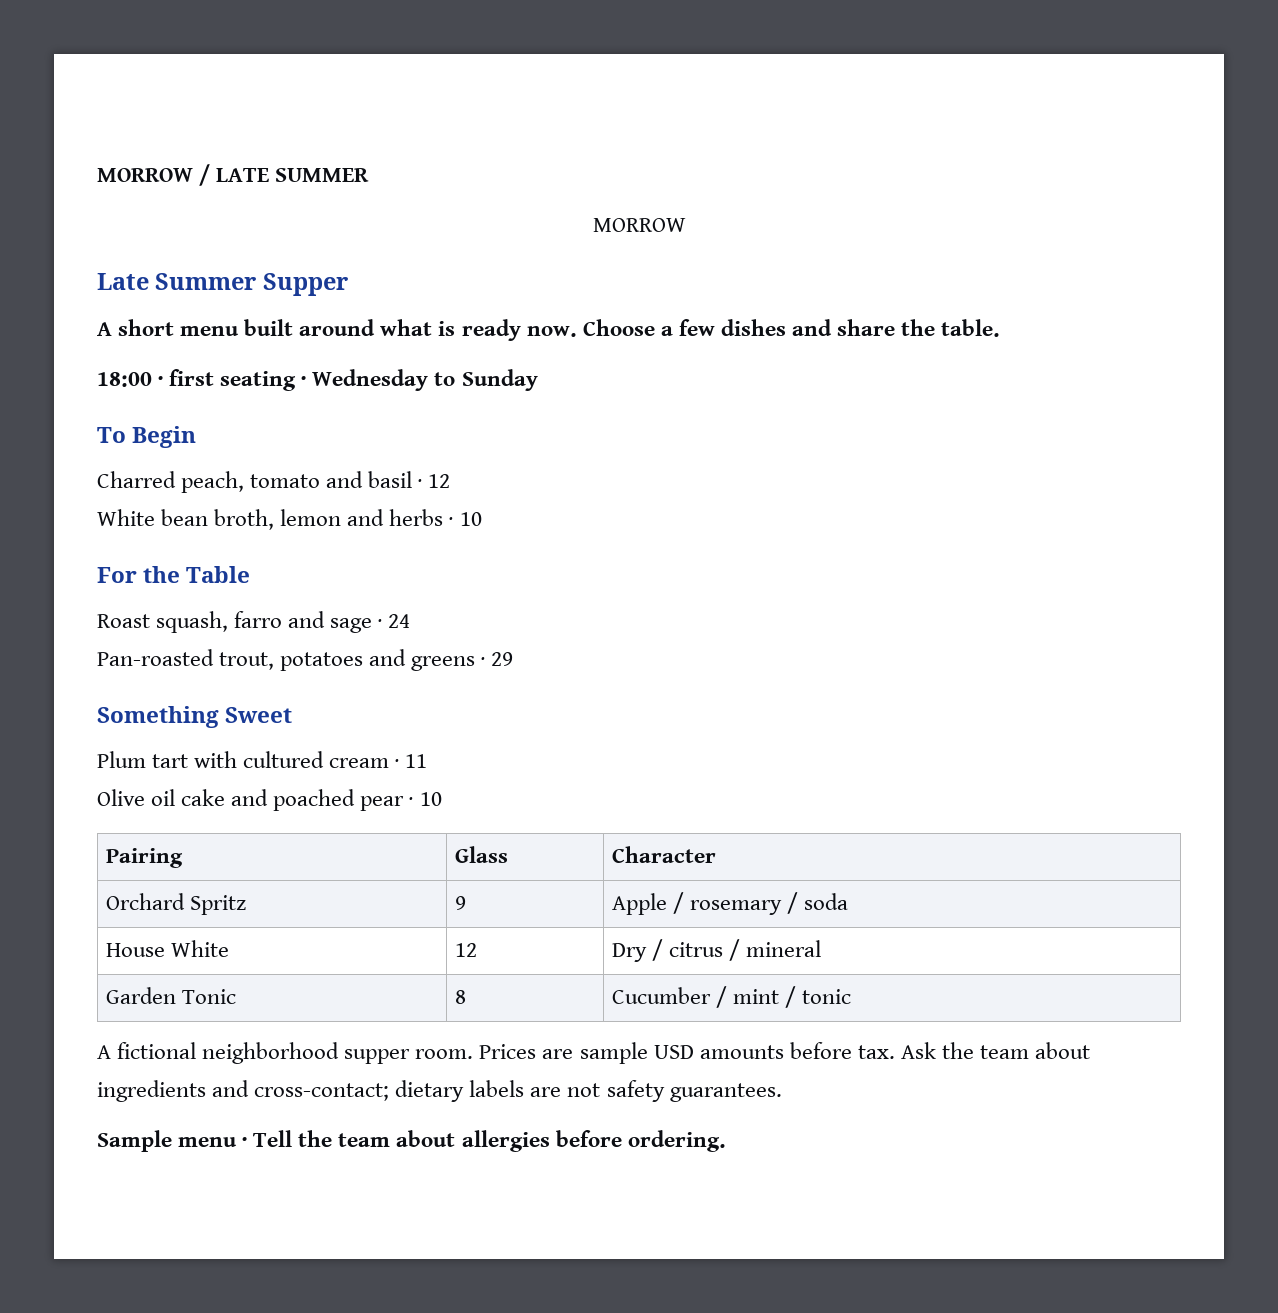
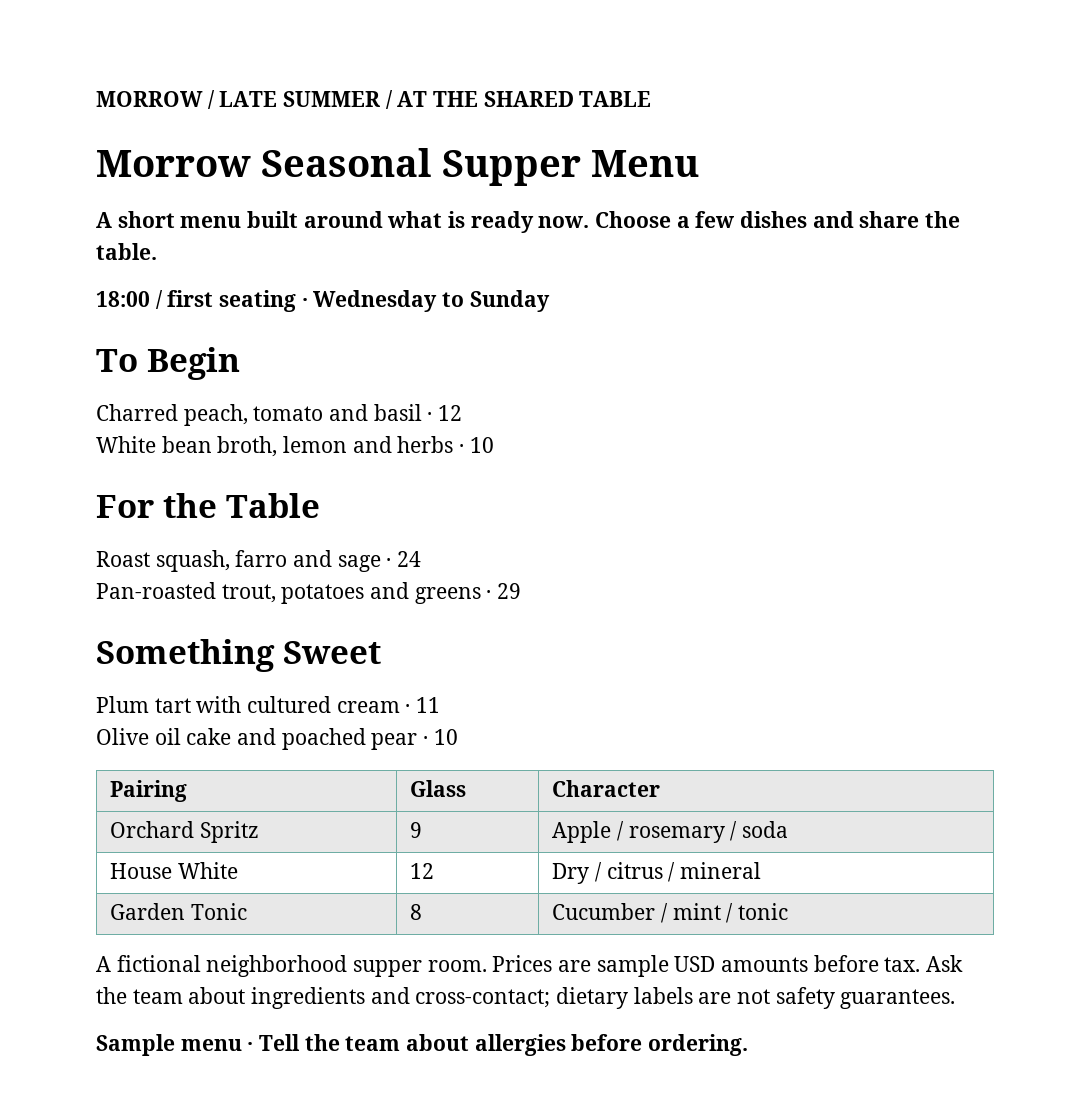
[592,218,686,232] [97,273,257,290] // MORROW // Late Summer -> [385,90,652,109] [96,148,432,177] / AT THE SHARED TABLE // Morrow Seasonal
(348, 284) none -> [590,150,699,177] Menu
[158,376,164,386] · -> [155,290,163,309] /

